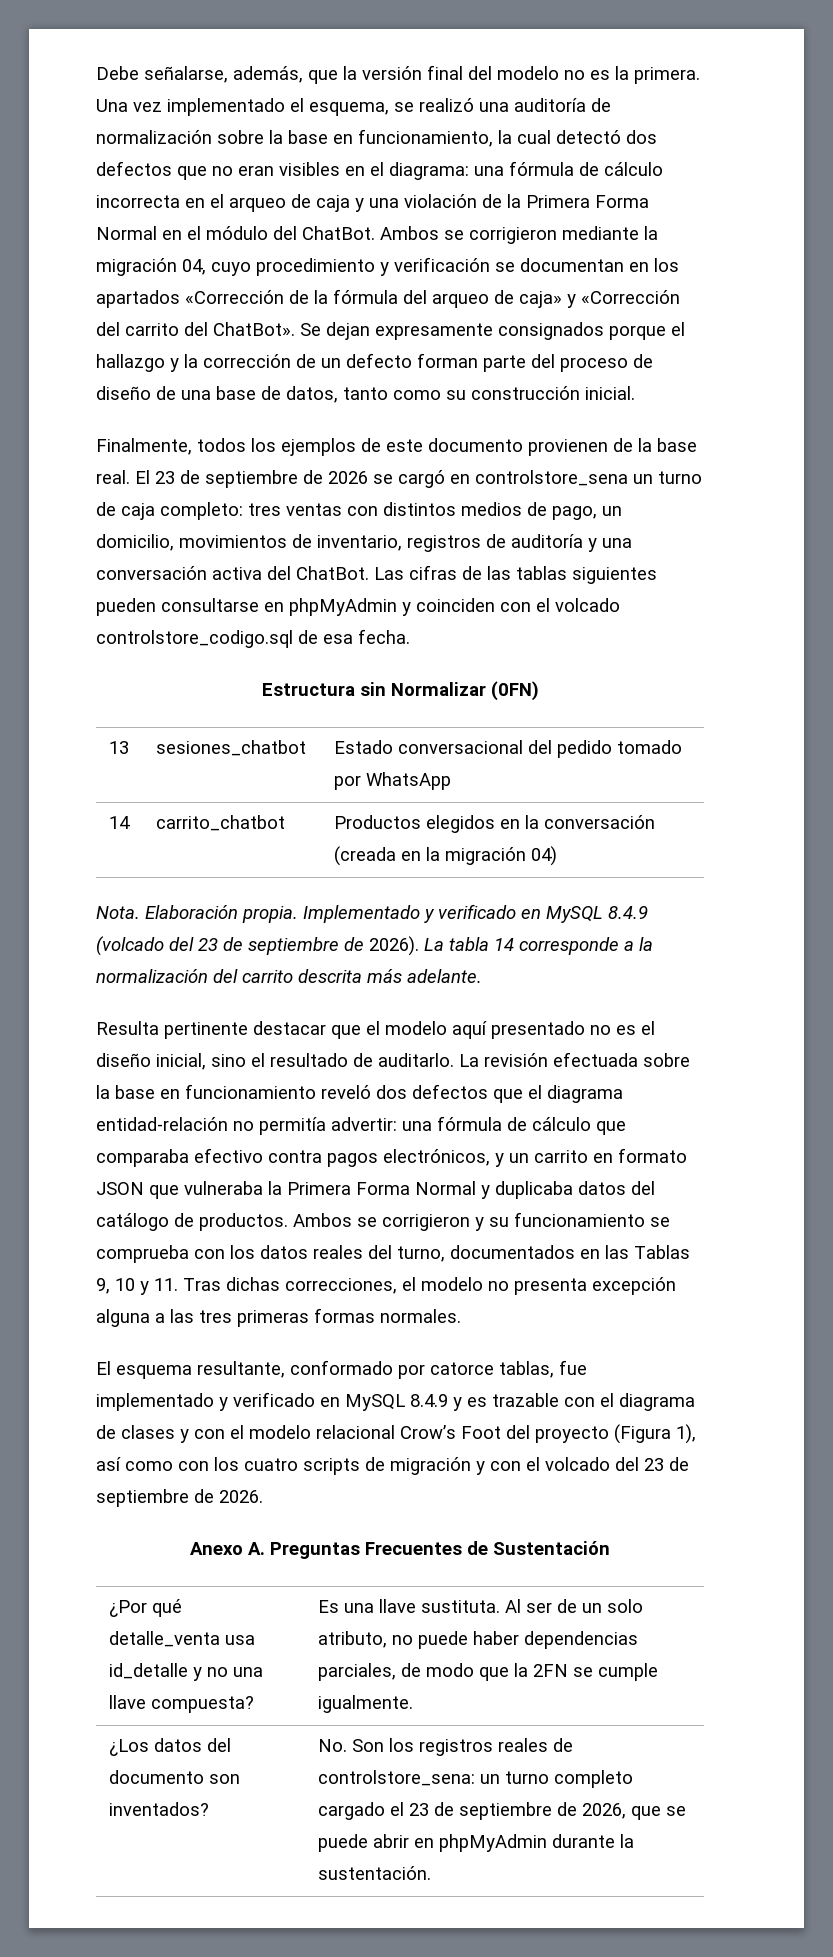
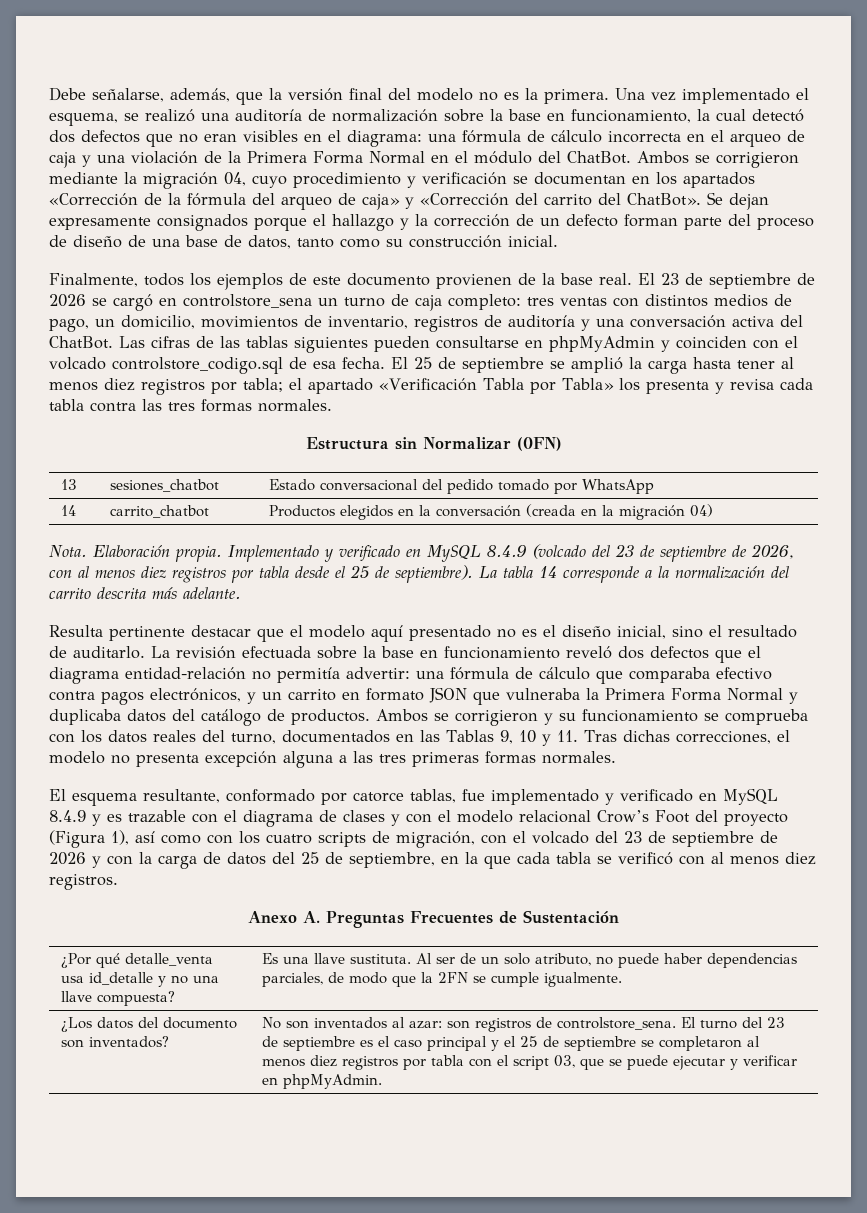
(410, 636) none -> [391,357,794,374] [49,378,813,395] [49,399,332,412] El 25 de septiembre se amplió la carga hasta tener al menos diez registros por tabla; el apartado «Verificación Tabla por Tabla» los presenta y revisa cada tabla contra las tres formas normales.
[369,936,419,956] 2026). -> [751,544,794,559] [49,565,473,583] 2026, con al menos diez registros por tabla desde el 25 de septiembre).
[390,1457,485,1475] migración y -> [396,831,475,848] migración,
[219,1490,263,1503] 2026. -> [49,852,816,869] [49,874,118,890] 2026 y con la carga de datos del 25 de septiembre, en la que cada tabla se verificó con al menos diez registros.
[318,1738,574,1756] [318,1770,634,1788] [318,1802,687,1820] [318,1834,635,1852] [318,1866,432,1880] No. Son los registros reales de controlstore_sena: un turno completo cargado el 23 de septiembre de 2026, que se puede abrir en phpMyAdmin durante la sustentación. -> [262,1017,786,1032] [262,1036,761,1051] [262,1055,798,1070] [262,1074,383,1089] No son inventados al azar: son registros de controlstore_sena. El turno del 23 de septiembre es el caso principal y el 25 de septiembre se completaron al menos diez registros por tabla con el script 03, que se puede ejecutar y verificar en phpMyAdmin.

